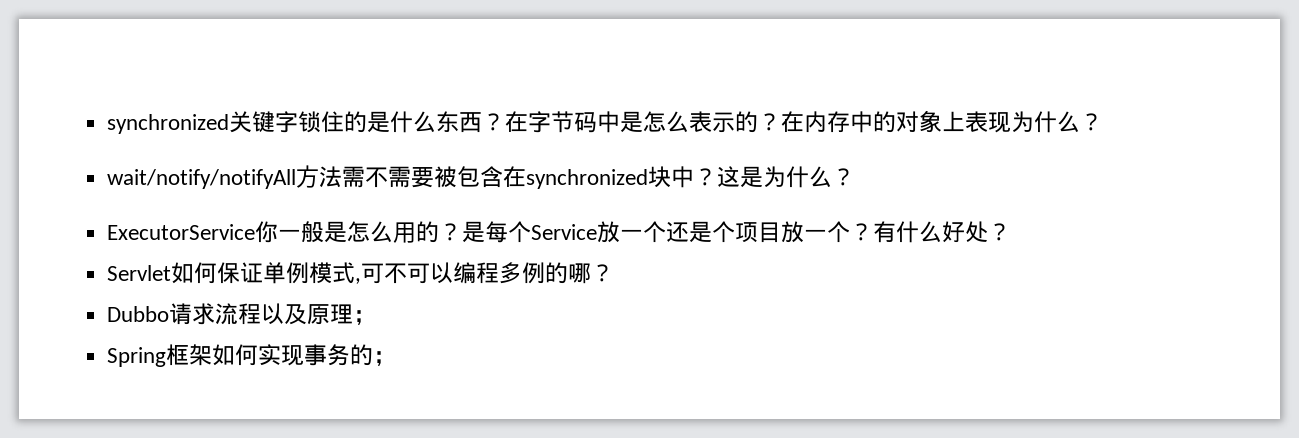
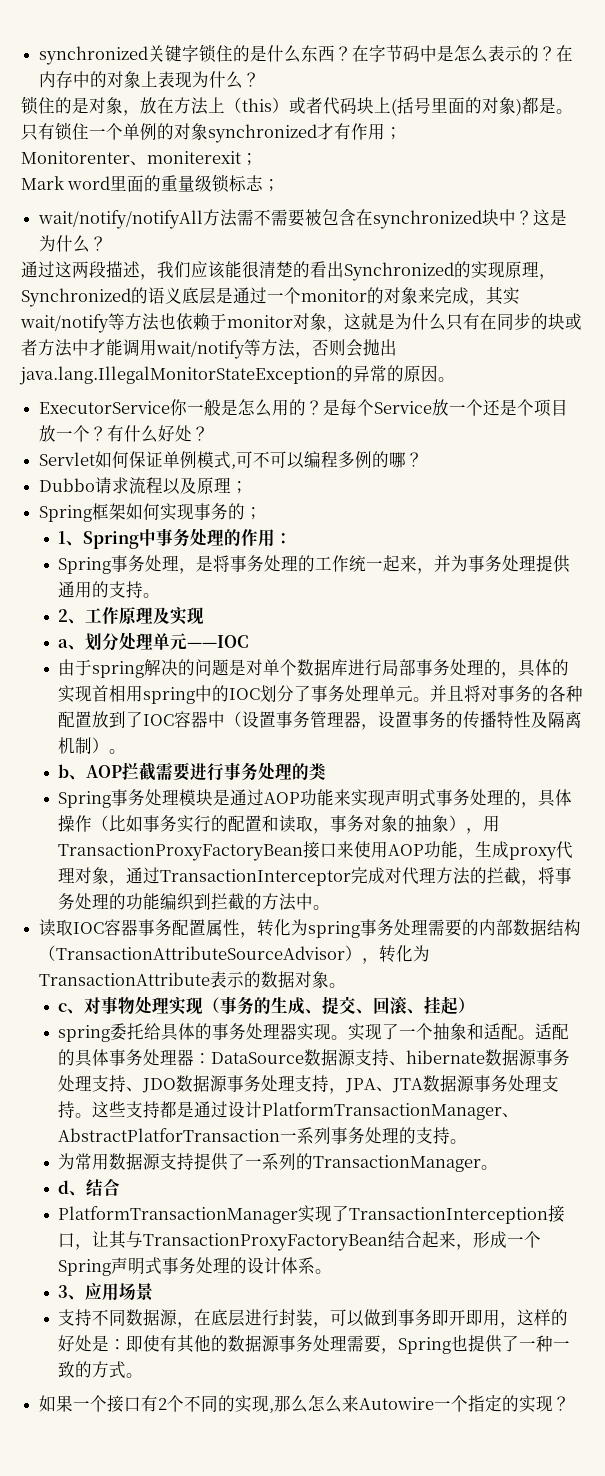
(1104, 122) none -> [21,96,573,116] [21,122,402,143] [21,151,258,166] [21,174,281,193] // 锁住的是对象，放在方法上（this）或者代码块上(括号里面的对象)都是。只有锁住一个单例的对象synchronized才有作用； // Monitorenter、moniterexit； // Mark word里面的重量级锁标志；
(856, 177) none -> [21,261,556,281] [21,287,520,307] [20,312,582,333] [21,339,397,359] [19,365,455,385] // 通过这两段描述，我们应该能很清楚的看出Synchronized的实现原理，Synchronized的语义底层是通过一个monitor的对象来完成，其实wait/notify等方法也依赖于monitor对象，这就是为什么只有在同步的块或者方法中才能调用wait/notify等方法，否则会抛出java.lang.IllegalMonitorStateException的异常的原因。
(397, 358) none -> [58,528,293,549] [58,555,571,574] [58,581,161,598] [58,607,205,625] [58,632,250,651] [58,659,570,678] [58,685,584,704] [58,711,583,730] [58,737,127,754] [58,762,327,781] [58,789,573,808] [58,815,501,834] [58,841,574,861] [58,867,573,886] [58,893,331,911] [39,919,582,938] [39,945,431,964] [39,971,347,988] [58,996,476,1015] [58,1023,570,1042] [58,1049,571,1067] [58,1075,560,1094] [58,1101,520,1120] [58,1127,468,1144] [58,1153,499,1172] [58,1178,121,1197] [58,1205,566,1224] [58,1231,542,1251] [58,1257,333,1276] [58,1283,154,1301] [58,1309,569,1328] [58,1335,571,1354] [58,1361,144,1379] [39,1395,571,1413] // 1、Spring中事务处理的作用： // Spring事务处理，是将事务处理的工作统一起来，并为事务处理提供通用的支持。 // 2、工作原理及实现 // a、划分处理单元——IOC // 由于spring解决的问题是对单个数据库进行局部事务处理的，具体的实现首相用spring中的IOC划分了事务处理单元。并且将对事务的各种配置放到了IOC容器中（设置事务管理器，设置事务的传播特性及隔离机制）。 // b、AOP拦截需要进行事务处理的类 // Spring事务处理模块是通过AOP功能来实现声明式事务处理的，具体操作（比如事务实行的配置和读取，事务对象的抽象），用TransactionProxyFactoryBean接口来使用AOP功能，生成proxy代理对象，通过TransactionInterceptor完成对代理方法的拦截，将事务处理的功能编织到拦截的方法中。 // 读取IOC容器事务配置属性，转化为spring事务处理需要的内部数据结构（TransactionAttributeSourceAdvisor），转化为TransactionAttribute表示的数据对象。 // c、对事物处理实现（事务的生成、提交、回滚、挂起） // spring委托给具体的事务处理器实现。实现了一个抽象和适配。适配的具体事务处理器：DataSource数据源支持、hibernate数据源事务处理支持、JDO数据源事务处理支持，JPA、JTA数据源事务处理支持。这些支持都是通过设计PlatformTransactionManager、AbstractPlatforTransaction一系列事务处理的支持。 // 为常用数据源支持提供了一系列的TransactionManager。 // d、结合 // PlatformTransactionManager实现了TransactionInterception接口，让其与TransactionProxyFactoryBean结合起来，形成一个Spring声明式事务处理的设计体系。 // 3、应用场景 // 支持不同数据源，在底层进行封装，可以做到事务即开即用，这样的好处是：即使有其他的数据源事务处理需要，Spring也提供了一种一致的方式。 // 如果一个接⼝有2个不同的实现,那么怎么来Autowire一个指定的实现？

